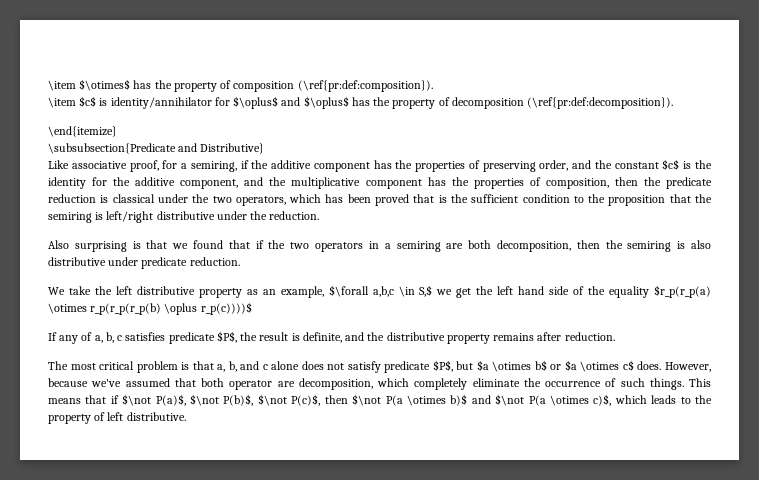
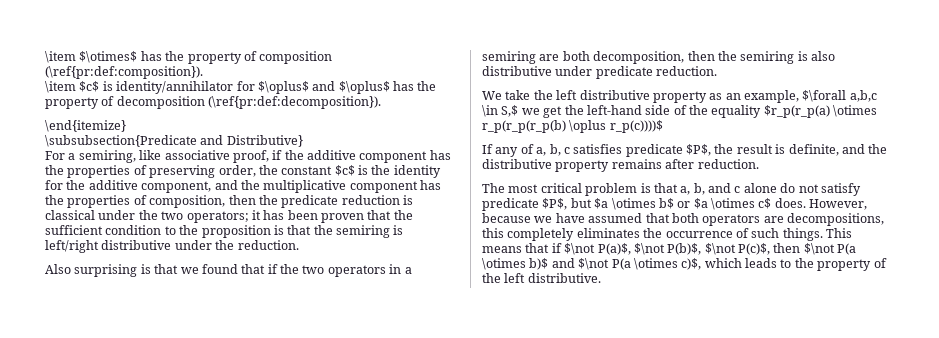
[48,160,237,172] Like associative proof, for a semiring, -> [45,150,269,163] For a semiring, like associative proof,
[572,160,592,169] and -> (256, 171) none
[235,194,447,206] operators, which has been proved that is -> [186,210,392,223] operators; it has been proven that
(666, 200) none -> [273,225,284,235] is
[497,286,545,295] left hand -> [586,105,642,115] left-hand
[301,361,324,370] does -> [780,183,796,193] do
[91,379,122,387] we've -> [534,213,585,223] we have
[229,378,520,390] operator are decomposition, which completely eliminate -> [702,213,884,226] [482,228,640,241] operators are decompositions, this completely eliminates
(106, 416) none -> [482,273,501,283] the

